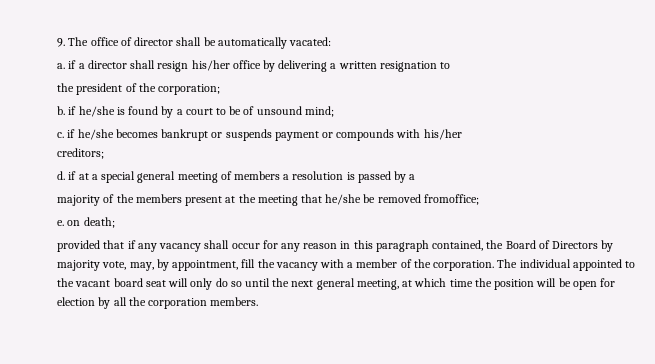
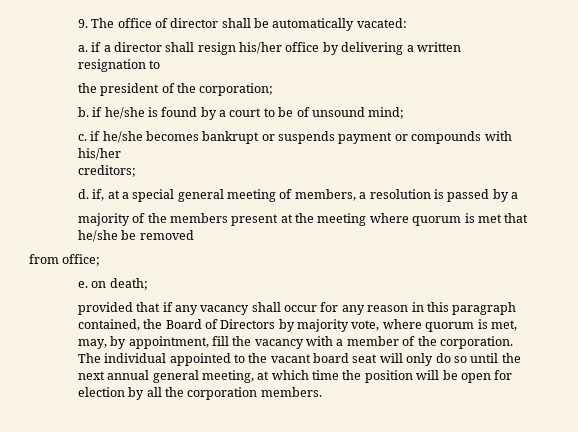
[68,171,77,180] if -> [92,189,105,201] if,
[233,171,280,180] members -> [294,189,356,201] members,
(298, 200) none -> [369,213,502,226] where quorum is met
[423,194,479,205] fromoffice; -> [29,254,101,266] // from office;
(127, 265) none -> [382,319,517,332] where quorum is met,
(314, 283) none -> [107,370,150,380] annual

